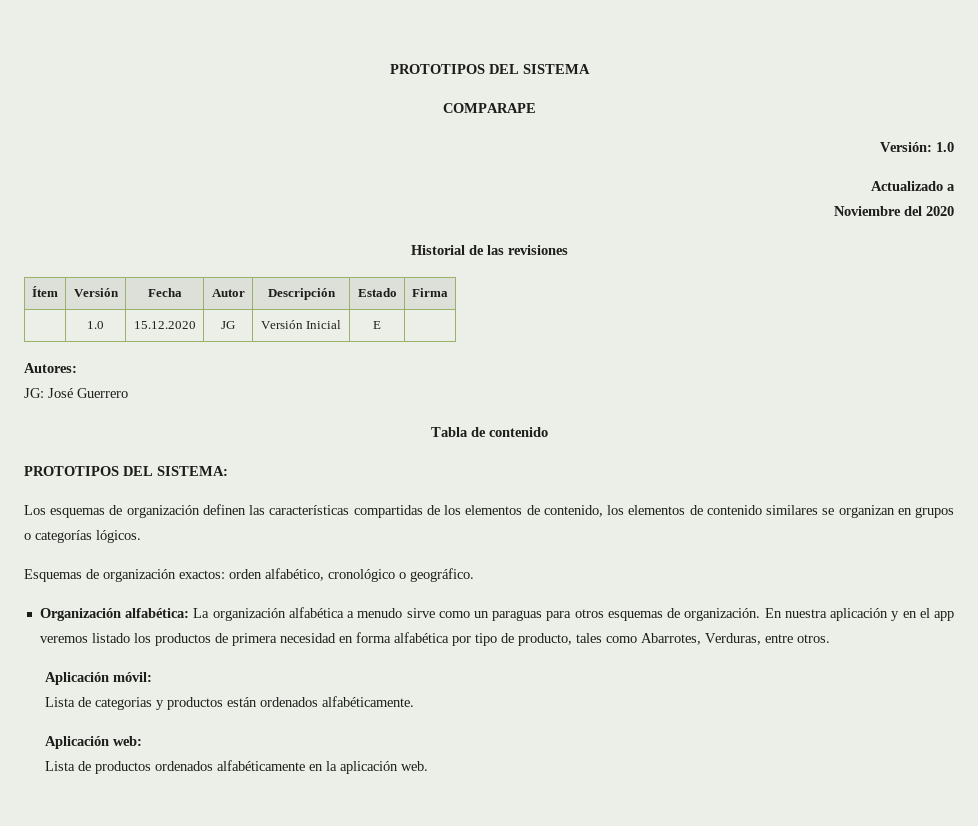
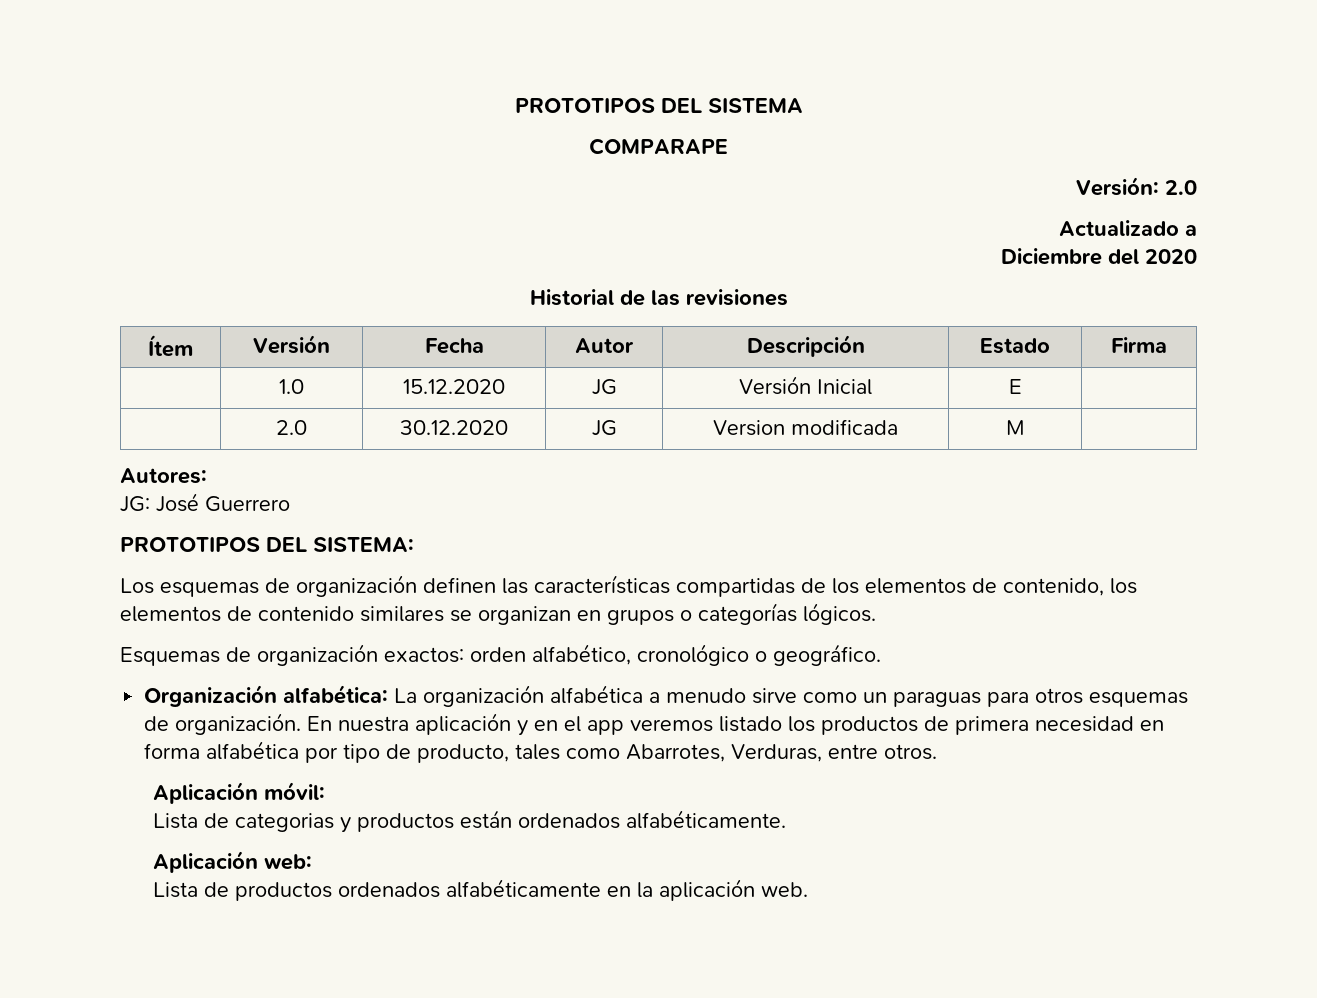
[936,142,954,152] 1.0 -> [1165,180,1197,195] 2.0
[834,206,901,216] Noviembre -> [1001,248,1102,265] Diciembre
(381, 325) none -> [276,420,307,435] [400,420,508,435] [591,420,617,436] [713,419,898,436] [1005,420,1025,435] // | 2.0 | 30.12.2020 | JG | Version modificada | M |
[430,427,548,437] // Tabla de contenido -> (290, 504) none

